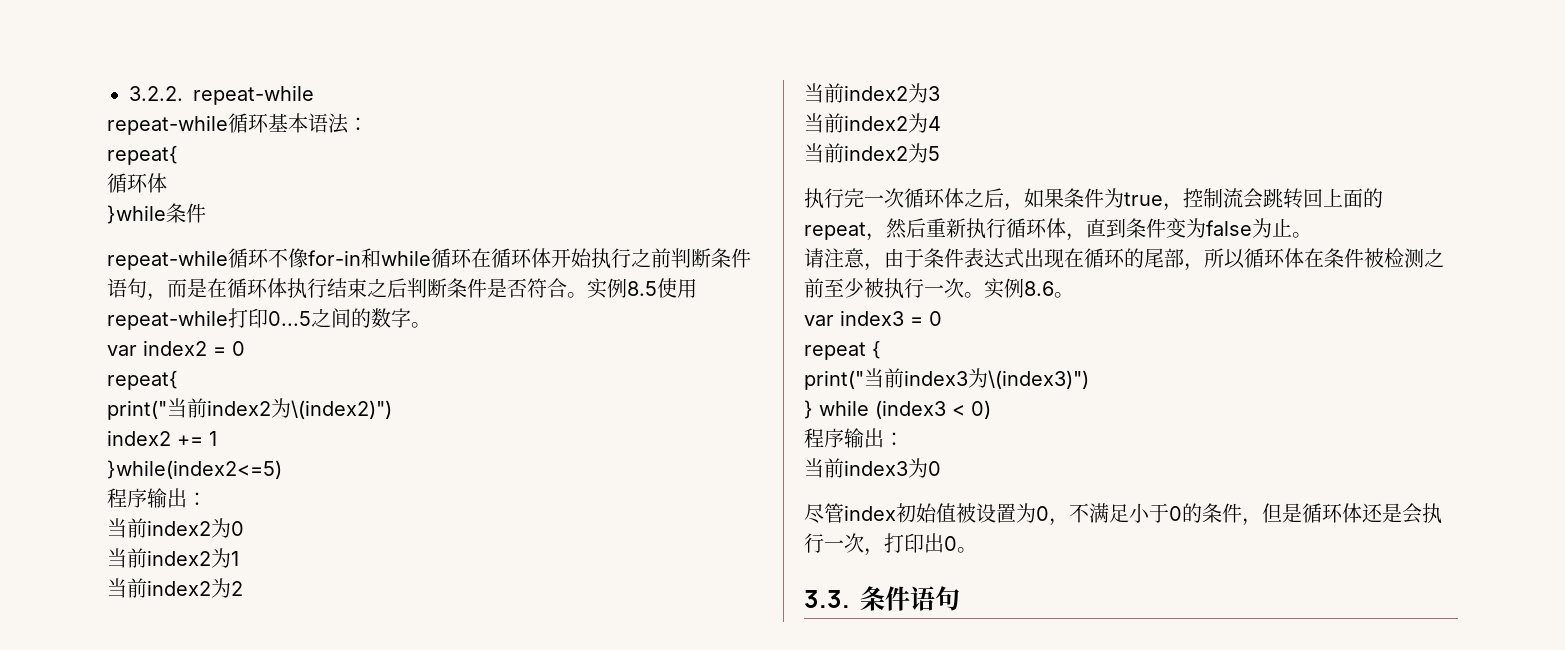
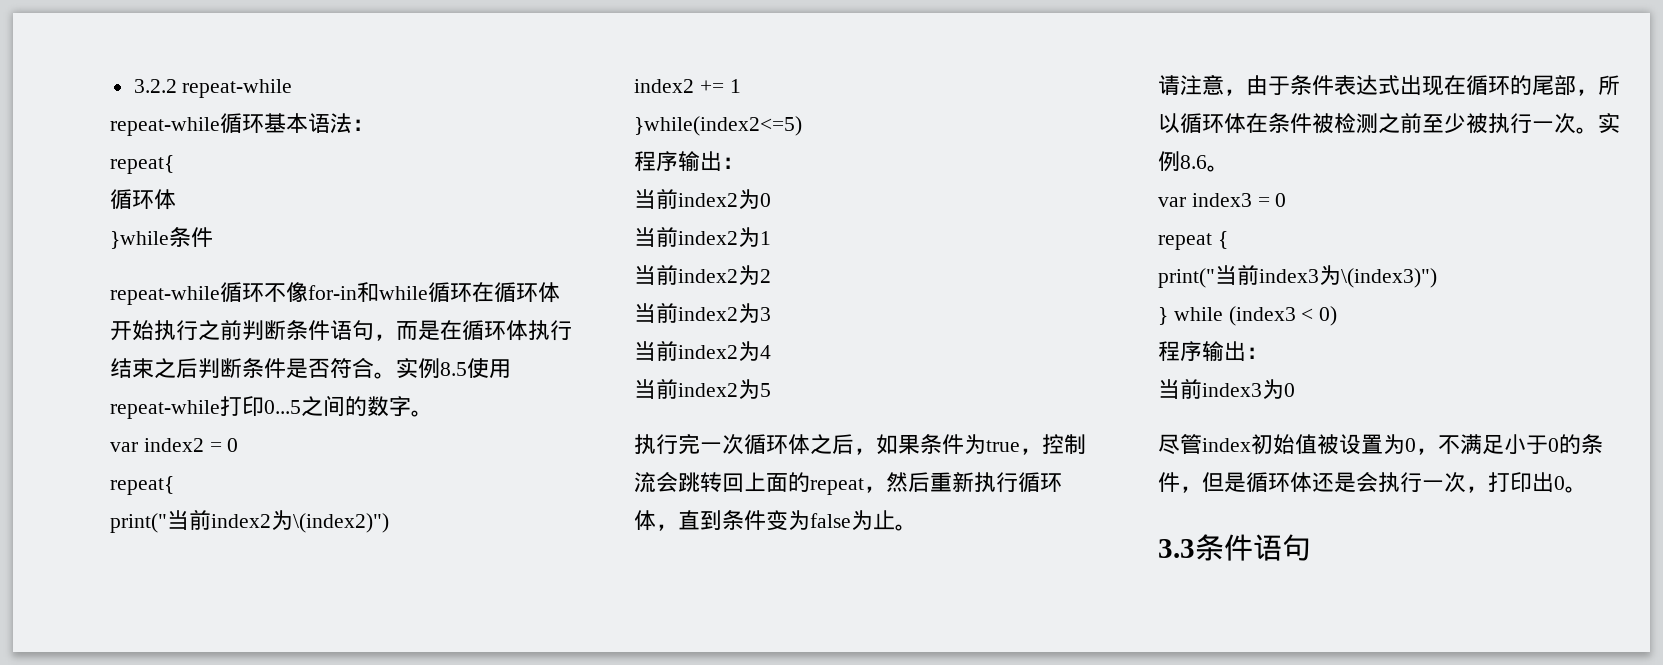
[129,86,183,101] 3.2.2. -> [133,79,177,93] 3.2.2
[804,590,850,608] 3.3. -> [1158,539,1195,558] 3.3

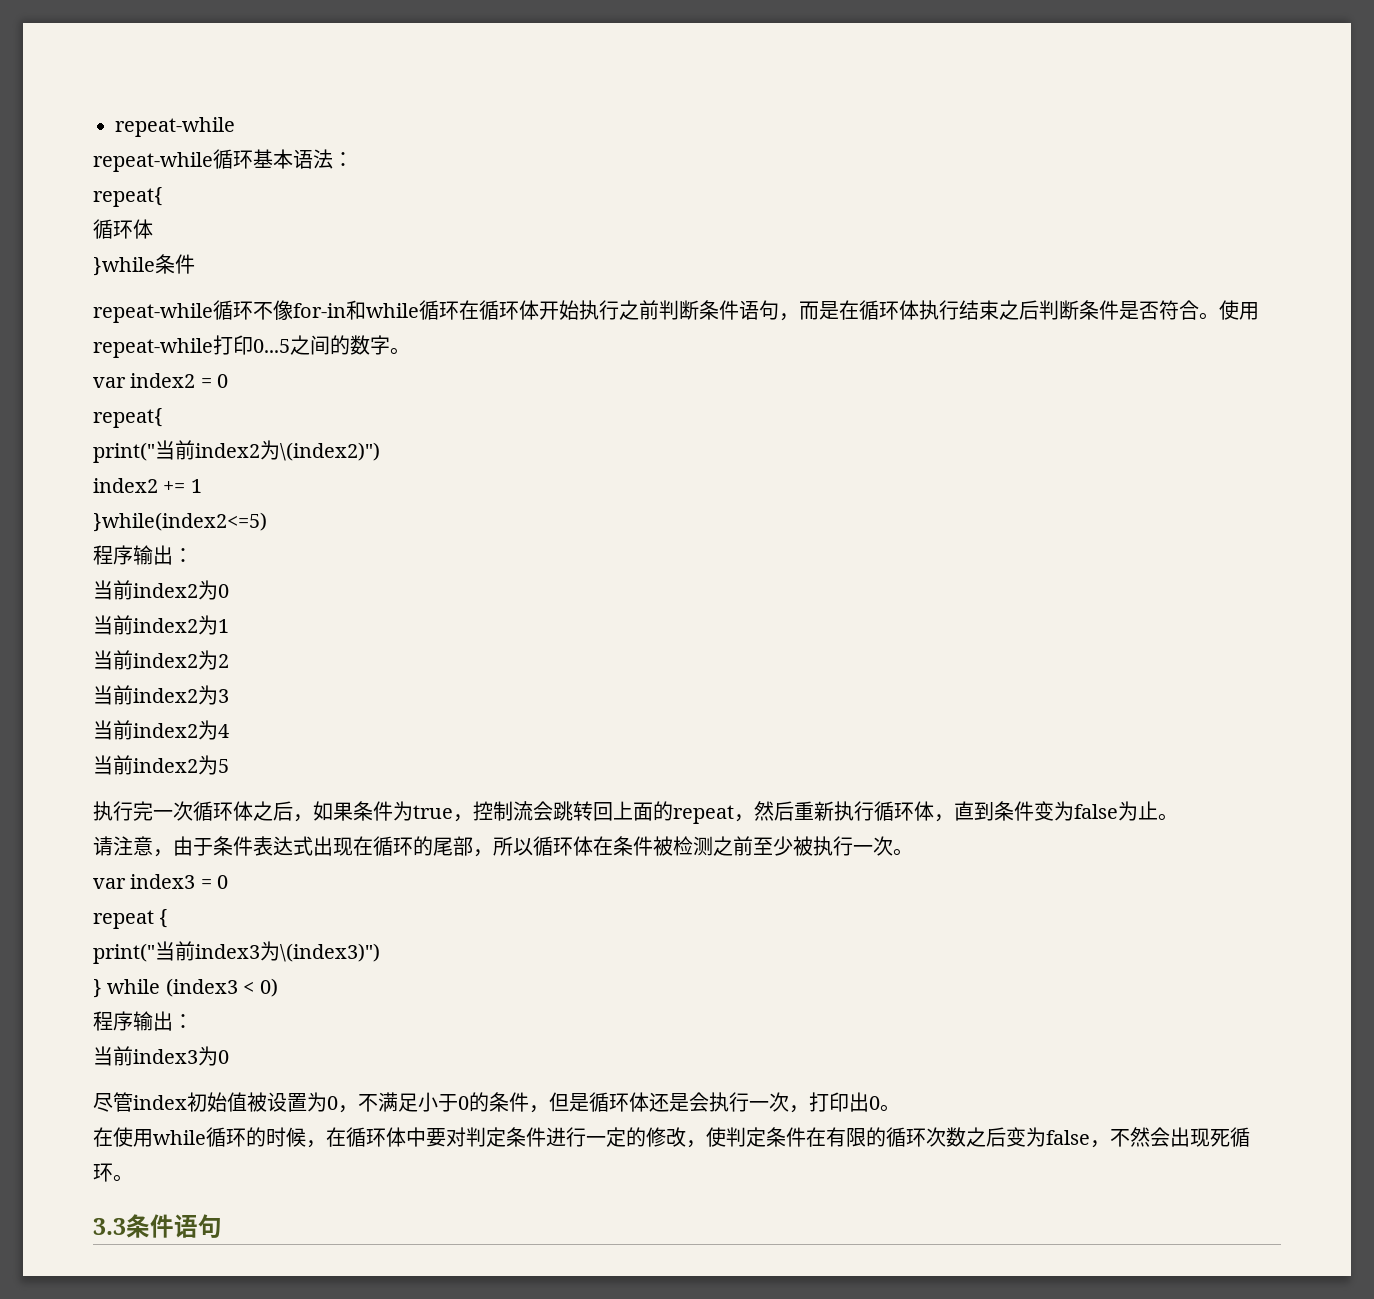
[133,79,177,93] 3.2.2 -> (115, 127) none
[396,358,467,379] 实例8.5 -> (1219, 316) none
[1598,113,1620,133] [1158,151,1229,172] 实例8.6。 -> (913, 852) none
(1587, 489) none -> [93,1127,1250,1148] [93,1163,133,1182] // 在使用while循环的时候，在循环体中要对判定条件进行一定的修改，使判定条件在有限的循环次数之后变为false，不然会出现死循环。

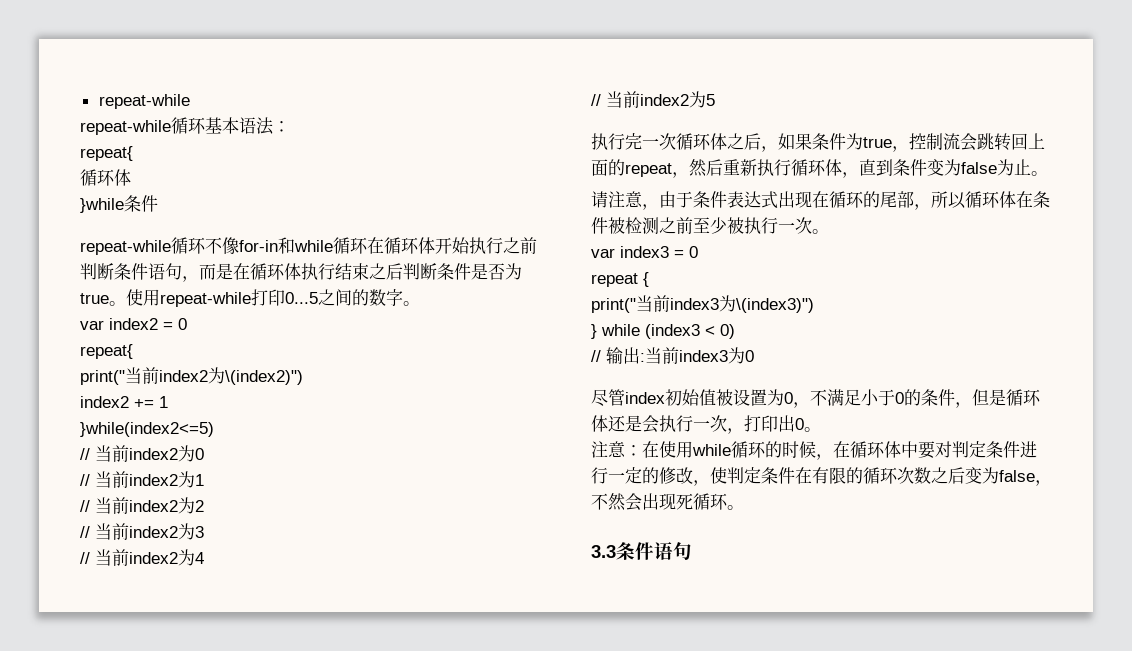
[1159,300,1199,320] 符合 -> [505,263,522,280] [80,293,109,304] 为true
[93,545,193,565] 程序输出： // -> [80,448,90,460] //
(229, 591) none -> [80,474,90,486] //
(229, 626) none -> [80,500,90,512] //
(229, 661) none -> [80,526,90,538] //
(229, 696) none -> [80,552,90,564] //
(229, 731) none -> [591,94,601,106] //
[93,1011,193,1031] 程序输出： // -> [591,347,645,364] // 输出:
(900, 1108) none -> [591,441,642,458] 注意：

